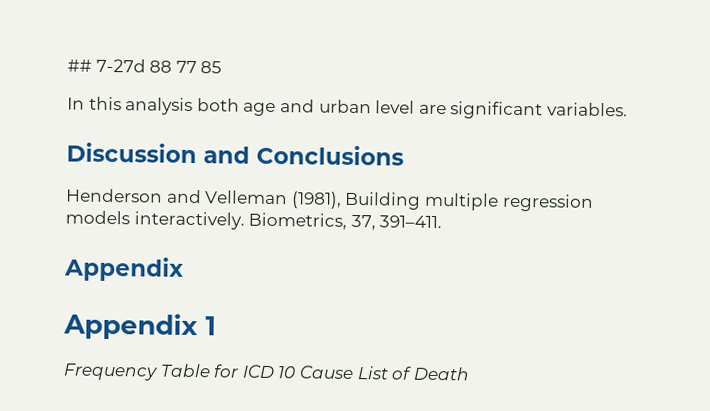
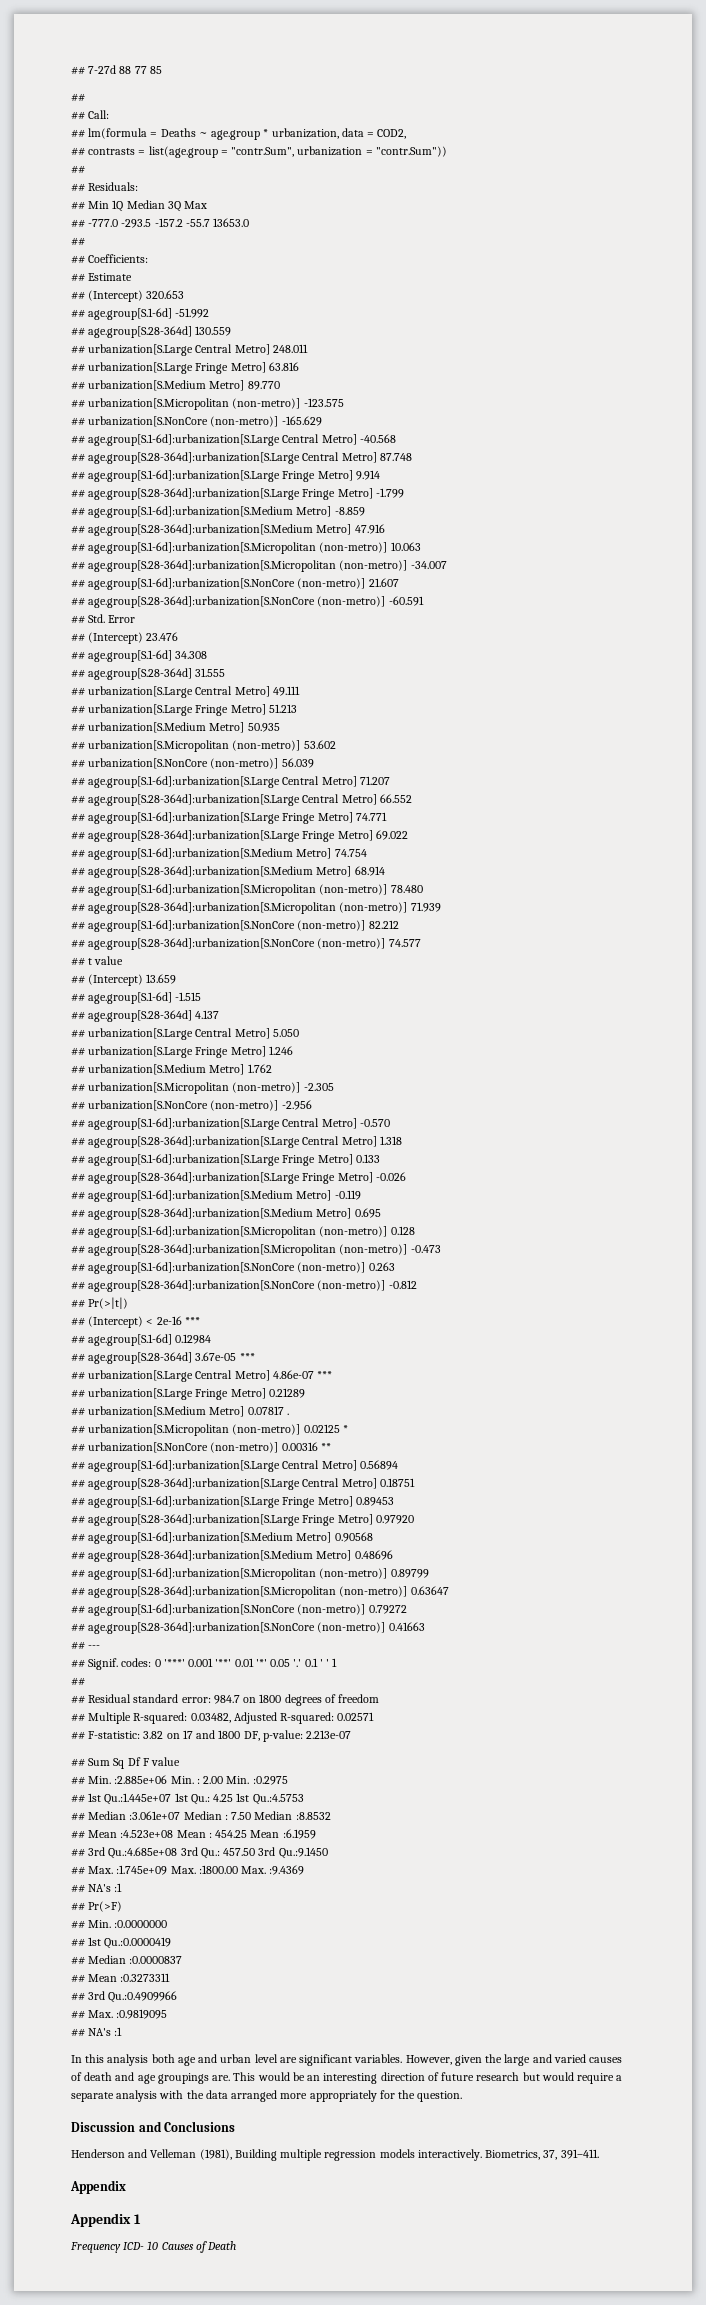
(223, 67) none -> [71,93,85,102] [71,110,110,120] [71,128,407,140] [71,146,447,158] [71,165,85,174] [71,182,139,192] [71,200,208,212] [71,218,250,228] [71,237,85,246] [71,254,149,264] [71,273,133,282] [71,290,185,302] [71,308,210,320] [71,326,232,338] [71,344,308,356] [71,362,299,374] [71,380,280,391] [71,398,344,410] [71,416,322,427] [71,434,396,446] [71,452,412,464] [71,470,380,482] [71,488,404,500] [71,506,365,518] [71,524,385,536] [71,542,421,554] [71,560,447,572] [71,578,399,590] [71,596,424,608] [71,614,136,624] [71,632,179,644] [71,650,208,662] [71,668,226,680] [71,686,300,698] [71,704,297,716] [71,722,280,733] [71,740,336,752] [71,758,314,769] [71,776,390,788] [71,794,412,806] [71,812,387,824] [71,830,408,842] [71,848,367,860] [71,866,385,878] [71,884,423,896] [71,902,441,914] [71,920,399,932] [71,938,421,950] [71,956,124,966] [71,974,177,986] [71,992,202,1004] [71,1010,220,1022] [71,1028,299,1040] [71,1046,293,1058] [71,1064,272,1075] [71,1082,334,1094] [71,1100,312,1111] [71,1118,390,1130] [71,1136,402,1148] [71,1154,380,1166] [71,1172,406,1184] [71,1190,361,1202] [71,1208,381,1220] [71,1226,415,1238] [71,1244,441,1256] [71,1262,395,1274] [71,1280,417,1292] [71,1297,129,1309] [71,1316,200,1328] [71,1334,212,1346] [71,1352,255,1364] [71,1370,333,1382] [71,1388,305,1400] [71,1406,289,1417] [71,1424,348,1436] [71,1442,331,1453] [71,1460,398,1472] [71,1478,415,1490] [71,1496,394,1508] [71,1514,414,1526] [71,1532,373,1544] [71,1550,393,1562] [71,1568,429,1580] [71,1586,449,1598] [71,1604,407,1616] [71,1622,425,1634] [71,1641,101,1650] [71,1658,338,1670] [71,1677,85,1686] [71,1694,380,1706] [71,1712,375,1724] [71,1730,352,1742] [71,1757,181,1769] [71,1775,288,1785] [71,1793,304,1805] [71,1811,331,1821] [71,1829,316,1839] [71,1847,328,1859] [71,1865,305,1875] [71,1883,123,1893] [71,1901,123,1912] [71,1920,168,1929] [71,1937,172,1949] [71,1955,183,1965] [71,1973,171,1983] [71,1991,178,2003] [71,2009,168,2019] [71,2027,123,2037] // ## // ## Call: // ## lm(formula = Deaths ~ age.group * urbanization, data = COD2, // ## contrasts = list(age.group = "contr.Sum", urbanization = "contr.Sum")) // ## // ## Residuals: // ## Min 1Q Median 3Q Max // ## -777.0 -293.5 -157.2 -55.7 13653.0 // ## // ## Coefficients: // ## Estimate // ## (Intercept) 320.653 // ## age.group[S.1-6d] -51.992 // ## age.group[S.28-364d] 130.559 // ## urbanization[S.Large Central Metro] 248.011 // ## urbanization[S.Large Fringe Metro] 63.816 // ## urbanization[S.Medium Metro] 89.770 // ## urbanization[S.Micropolitan (non-metro)] -123.575 // ## urbanization[S.NonCore (non-metro)] -165.629 // ## age.group[S.1-6d]:urbanization[S.Large Central Metro] -40.568 // ## age.group[S.28-364d]:urbanization[S.Large Central Metro] 87.748 // ## age.group[S.1-6d]:urbanization[S.Large Fringe Metro] 9.914 // ## age.group[S.28-364d]:urbanization[S.Large Fringe Metro] -1.799 // ## age.group[S.1-6d]:urbanization[S.Medium Metro] -8.859 // ## age.group[S.28-364d]:urbanization[S.Medium Metro] 47.916 // ## age.group[S.1-6d]:urbanization[S.Micropolitan (non-metro)] 10.063 // ## age.group[S.28-364d]:urbanization[S.Micropolitan (non-metro)] -34.007 // ## age.group[S.1-6d]:urbanization[S.NonCore (non-metro)] 21.607 // ## age.group[S.28-364d]:urbanization[S.NonCore (non-metro)] -60.591 // ## Std. Error // ## (Intercept) 23.476 // ## age.group[S.1-6d] 34.308 // ## age.group[S.28-364d] 31.555 // ## urbanization[S.Large Central Metro] 49.111 // ## urbanization[S.Large Fringe Metro] 51.213 // ## urbanization[S.Medium Metro] 50.935 // ## urbanization[S.Micropolitan (non-metro)] 53.602 // ## urbanization[S.NonCore (non-metro)] 56.039 // ## age.group[S.1-6d]:urbanization[S.Large Central Metro] 71.207 // ## age.group[S.28-364d]:urbanization[S.Large Central Metro] 66.552 // ## age.group[S.1-6d]:urbanization[S.Large Fringe Metro] 74.771 // ## age.group[S.28-364d]:urbanization[S.Large Fringe Metro] 69.022 // ## age.group[S.1-6d]:urbanization[S.Medium Metro] 74.754 // ## age.group[S.28-364d]:urbanization[S.Medium Metro] 68.914 // ## age.group[S.1-6d]:urbanization[S.Micropolitan (non-metro)] 78.480 // ## age.group[S.28-364d]:urbanization[S.Micropolitan (non-metro)] 71.939 // ## age.group[S.1-6d]:urbanization[S.NonCore (non-metro)] 82.212 // ## age.group[S.28-364d]:urbanization[S.NonCore (non-metro)] 74.577 // ## t value // ## (Intercept) 13.659 // ## age.group[S.1-6d] -1.515 // ## age.group[S.28-364d] 4.137 // ## urbanization[S.Large Central Metro] 5.050 // ## urbanization[S.Large Fringe Metro] 1.246 // ## urbanization[S.Medium Metro] 1.762 // ## urbanization[S.Micropolitan (non-metro)] -2.305 // ## urbanization[S.NonCore (non-metro)] -2.956 // ## age.group[S.1-6d]:urbanization[S.Large Central Metro] -0.570 // ## age.group[S.28-364d]:urbanization[S.Large Central Metro] 1.318 // ## age.group[S.1-6d]:urbanization[S.Large Fringe Metro] 0.133 // ## age.group[S.28-364d]:urbanization[S.Large Fringe Metro] -0.026 // ## age.group[S.1-6d]:urbanization[S.Medium Metro] -0.119 // ## age.group[S.28-364d]:urbanization[S.Medium Metro] 0.695 // ## age.group[S.1-6d]:urbanization[S.Micropolitan (non-metro)] 0.128 // ## age.group[S.28-364d]:urbanization[S.Micropolitan (non-metro)] -0.473 // ## age.group[S.1-6d]:urbanization[S.NonCore (non-metro)] 0.263 // ## age.group[S.28-364d]:urbanization[S.NonCore (non-metro)] -0.812 // ## Pr(>|t|) // ## (Intercept) < 2e-16 *** // ## age.group[S.1-6d] 0.12984 // ## age.group[S.28-364d] 3.67e-05 *** // ## urbanization[S.Large Central Metro] 4.86e-07 *** // ## urbanization[S.Large Fringe Metro] 0.21289 // ## urbanization[S.Medium Metro] 0.07817 . // ## urbanization[S.Micropolitan (non-metro)] 0.02125 * // ## urbanization[S.NonCore (non-metro)] 0.00316 ** // ## age.group[S.1-6d]:urbanization[S.Large Central Metro] 0.56894 // ## age.group[S.28-364d]:urbanization[S.Large Central Metro] 0.18751 // ## age.group[S.1-6d]:urbanization[S.Large Fringe Metro] 0.89453 // ## age.group[S.28-364d]:urbanization[S.Large Fringe Metro] 0.97920 // ## age.group[S.1-6d]:urbanization[S.Medium Metro] 0.90568 // ## age.group[S.28-364d]:urbanization[S.Medium Metro] 0.48696 // ## age.group[S.1-6d]:urbanization[S.Micropolitan (non-metro)] 0.89799 // ## age.group[S.28-364d]:urbanization[S.Micropolitan (non-metro)] 0.63647 // ## age.group[S.1-6d]:urbanization[S.NonCore (non-metro)] 0.79272 // ## age.group[S.28-364d]:urbanization[S.NonCore (non-metro)] 0.41663 // ## --- // ## Signif. codes: 0 '***' 0.001 '**' 0.01 '*' 0.05 '.' 0.1 ' ' 1 // ## // ## Residual standard error: 984.7 on 1800 degrees of freedom // ## Multiple R-squared: 0.03482, Adjusted R-squared: 0.02571 // ## F-statistic: 3.82 on 17 and 1800 DF, p-value: 2.213e-07 // ## Sum Sq Df F value // ## Min. :2.885e+06 Min. : 2.00 Min. :0.2975 // ## 1st Qu.:1.445e+07 1st Qu.: 4.25 1st Qu.:4.5753 // ## Median :3.061e+07 Median : 7.50 Median :8.8532 // ## Mean :4.523e+08 Mean : 454.25 Mean :6.1959 // ## 3rd Qu.:4.685e+08 3rd Qu.: 457.50 3rd Qu.:9.1450 // ## Max. :1.745e+09 Max. :1800.00 Max. :9.4369 // ## NA's :1 // ## Pr(>F) // ## Min. :0.0000000 // ## 1st Qu.:0.0000419 // ## Median :0.0000837 // ## Mean :0.3273311 // ## 3rd Qu.:0.4909966 // ## Max. :0.9819095 // ## NA's :1
(628, 109) none -> [405,2054,623,2066] [71,2072,623,2084] [71,2090,463,2102] However, given the large and varied causes of death and age groupings are. This would be an interesting direction of future research but would require a separate analysis with the data arranged more appropriately for the question.
[159,363,389,380] Table for ICD 10 Cause List -> [123,2241,194,2250] ICD- 10 Causes

